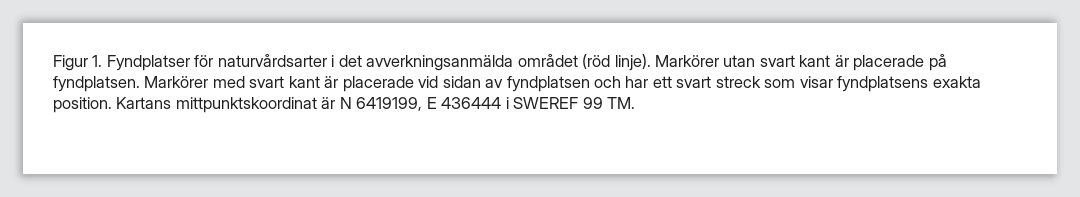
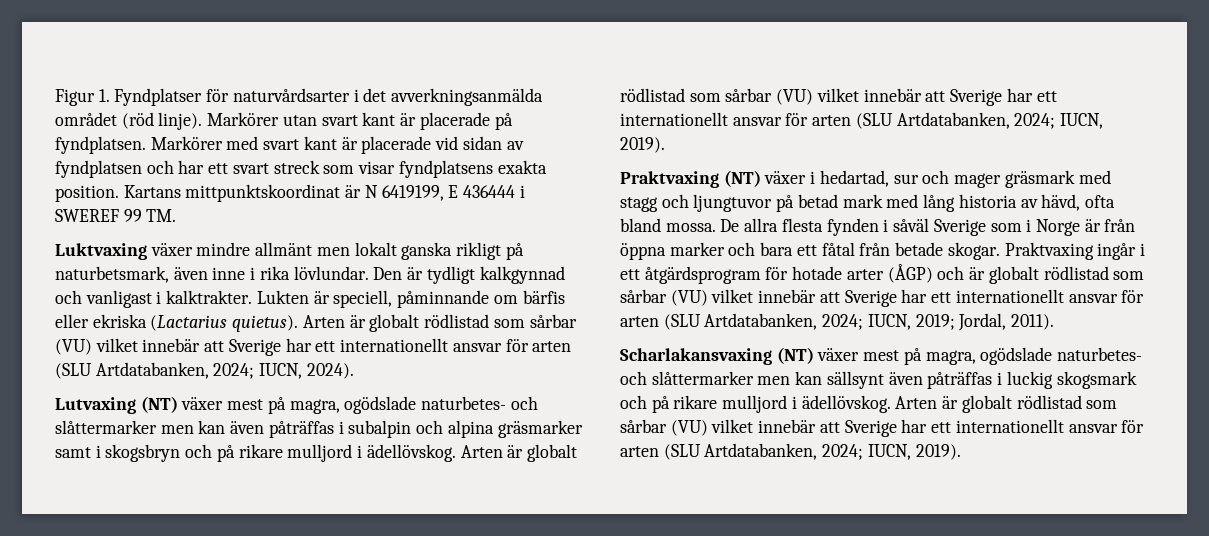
(636, 103) none -> [55,242,524,260] [55,266,565,284] [55,290,565,308] [55,314,577,332] [55,338,572,356] [55,362,354,379] [55,396,538,414] [55,420,583,438] [55,444,577,462] [620,88,1057,106] [620,112,1104,129] [620,137,665,153] [620,170,1111,188] [620,194,1115,212] [620,218,1136,236] [620,242,1145,260] [620,264,1145,284] [620,289,1145,307] [620,313,1055,331] [620,347,1143,365] [620,371,1137,389] [620,395,1118,413] [620,419,1145,437] [620,443,961,460] // Luktvaxing växer mindre allmänt men lokalt ganska rikligt på naturbetsmark, även inne i rika lövlundar. Den är tydligt kalkgynnad och vanligast i kalktrakter. Lukten är speciell, påminnande om bärfis eller ekriska (Lactarius quietus). Arten är globalt rödlistad som sårbar (VU) vilket innebär att Sverige har ett internationellt ansvar för arten (SLU Artdatabanken, 2024; IUCN, 2024). // Lutvaxing (NT) växer mest på magra, ogödslade naturbetes- och slåttermarker men kan även påträffas i subalpin och alpina gräsmarker samt i skogsbryn och på rikare mulljord i ädellövskog. Arten är globalt rödlistad som sårbar (VU) vilket innebär att Sverige har ett internationellt ansvar för arten (SLU Artdatabanken, 2024; IUCN, 2019). // Praktvaxing (NT) växer i hedartad, sur och mager gräsmark med stagg och ljungtuvor på betad mark med lång historia av hävd, ofta bland mossa. De allra flesta fynden i såväl Sverige som i Norge är från öppna marker och bara ett fåtal från betade skogar. Praktvaxing ingår i ett åtgärdsprogram för hotade arter (ÅGP) och är globalt rödlistad som sårbar (VU) vilket innebär att Sverige har ett internationellt ansvar för arten (SLU Artdatabanken, 2024; IUCN, 2019; Jordal, 2011). // Scharlakansvaxing (NT) växer mest på magra, ogödslade naturbetes- och slåttermarker men kan sällsynt även påträffas i luckig skogsmark och på rikare mulljord i ädellövskog. Arten är globalt rödlistad som sårbar (VU) vilket innebär att Sverige har ett internationellt ansvar för arten (SLU Artdatabanken, 2024; IUCN, 2019).

